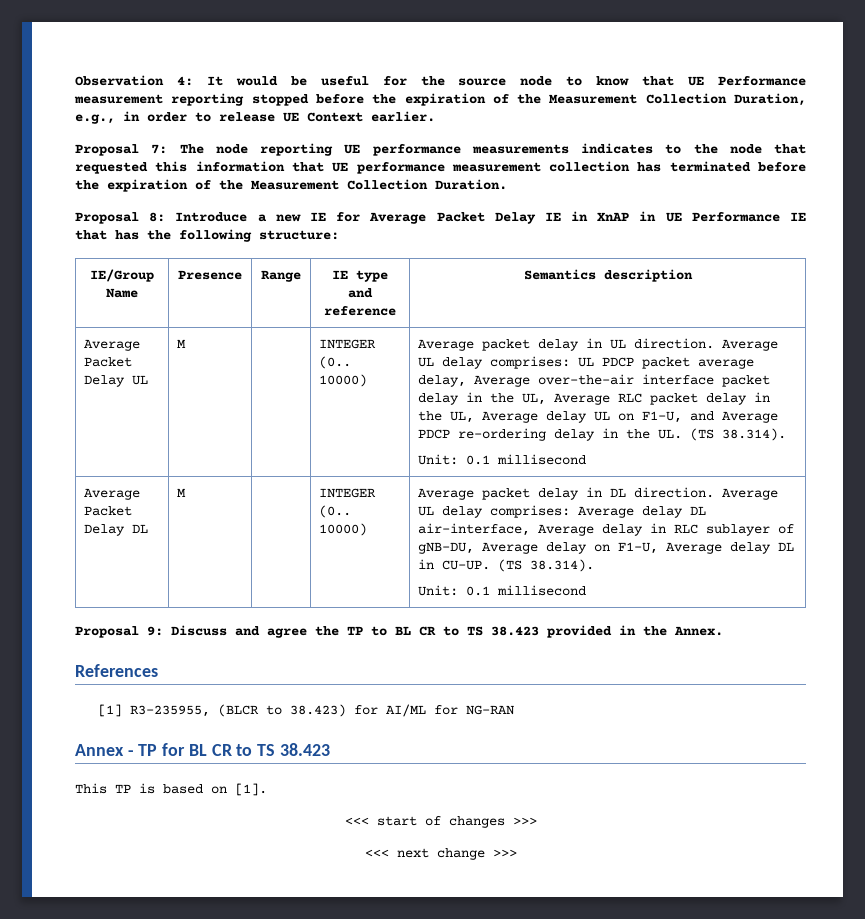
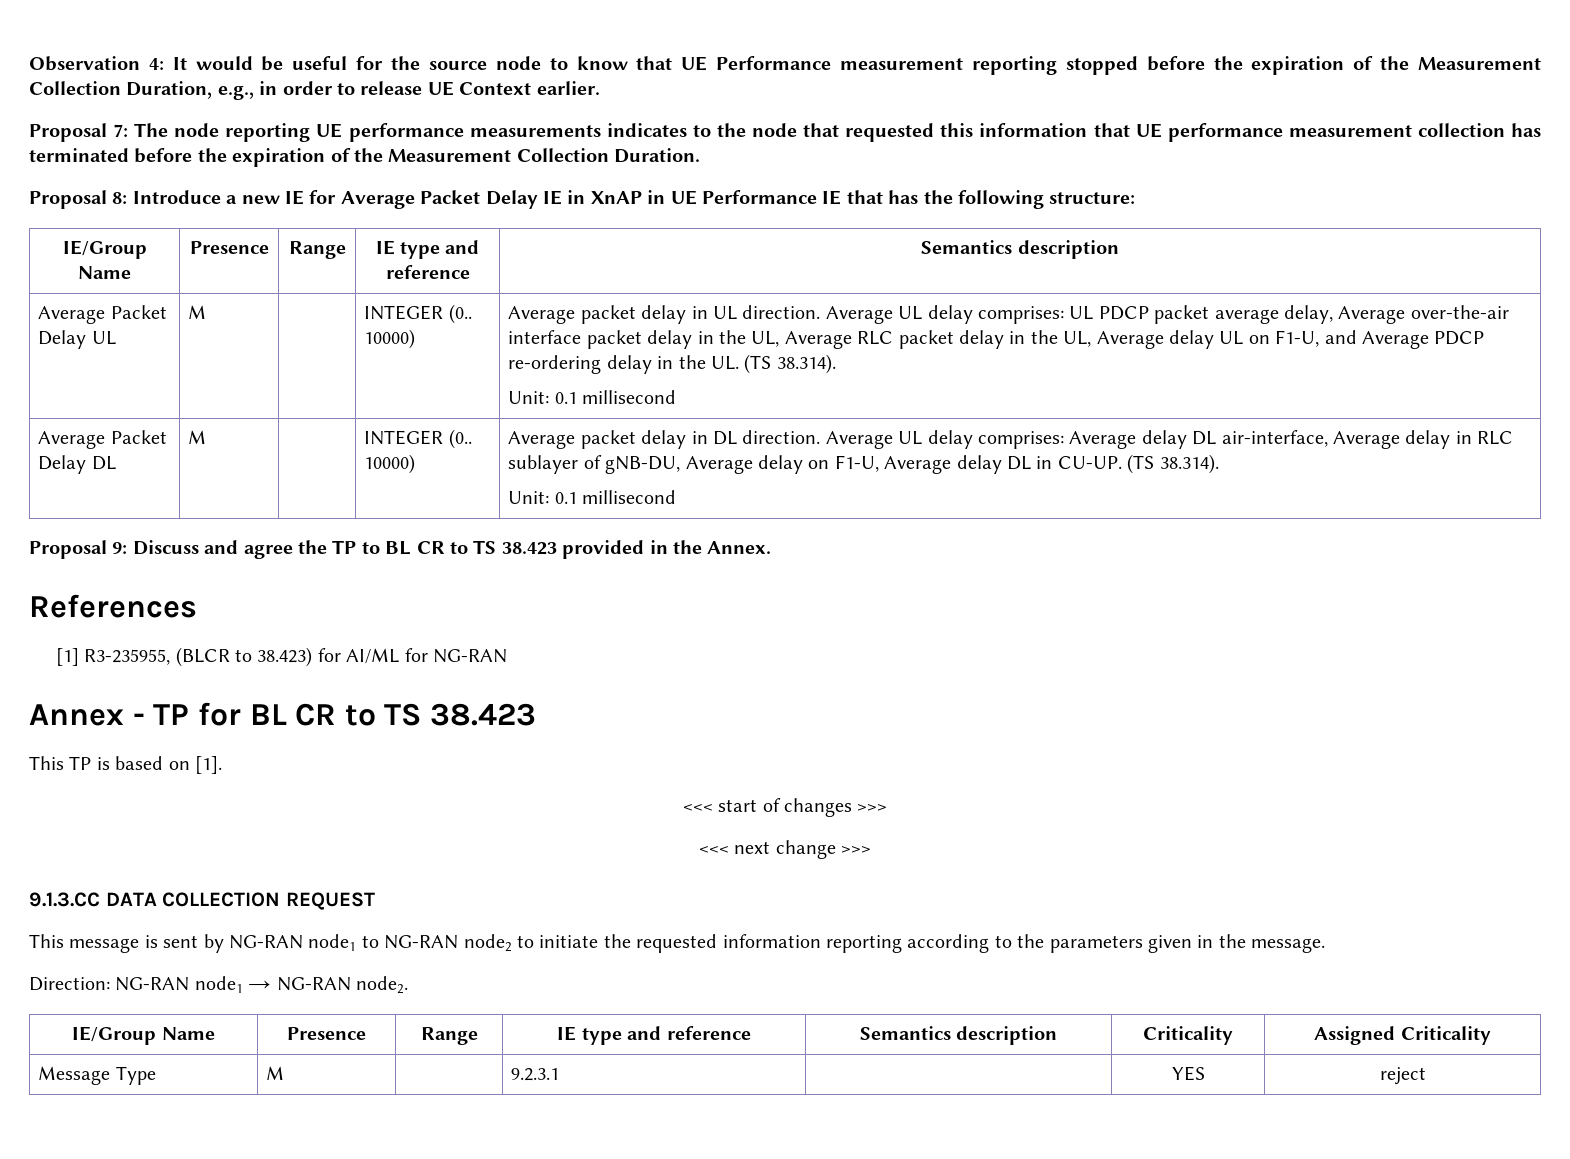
(517, 853) none -> [29,892,375,910] [29,934,1326,953] [29,976,408,994] [72,1026,215,1045] [287,1027,366,1040] [420,1027,478,1045] [557,1026,751,1045] [859,1026,1058,1045] [1143,1026,1233,1045] [1314,1026,1491,1045] [38,1066,156,1085] [266,1066,285,1080] [511,1068,560,1081] [1171,1066,1205,1081] [1379,1067,1426,1085] // 9.1.3.CC DATA COLLECTION REQUEST // This message is sent by NG-RAN node1 to NG-RAN node2 to initiate the requested information reporting according to the parameters given in the message. // Direction: NG-RAN node1 → NG-RAN node2. // IE/Group Name | Presence | Range | IE type and reference | Semantics description | Criticality | Assigned Criticality // Message Type | M | | 9.2.3.1 | | YES | reject

